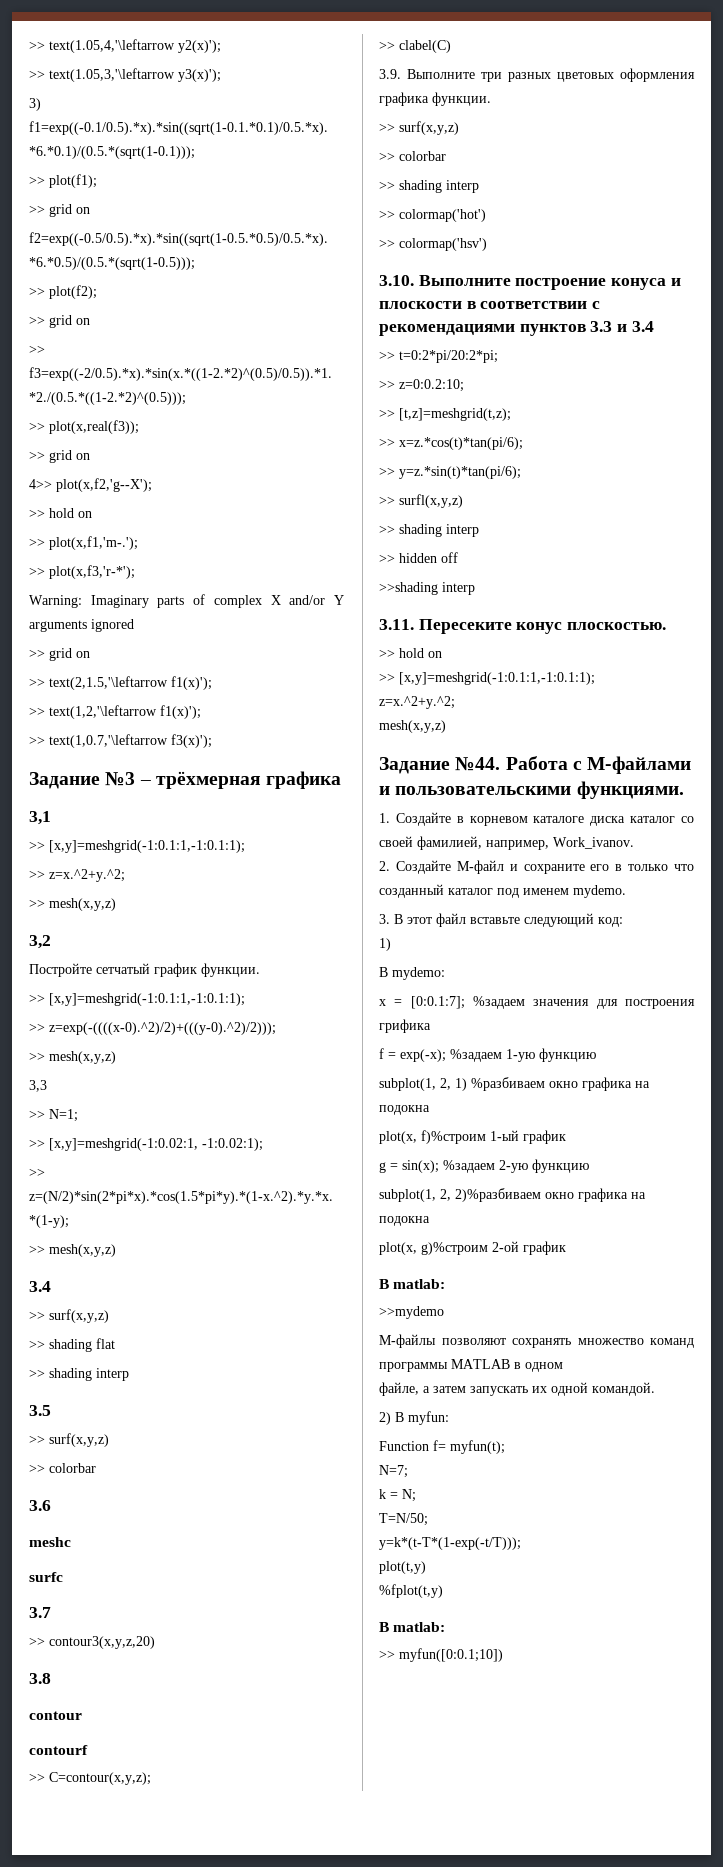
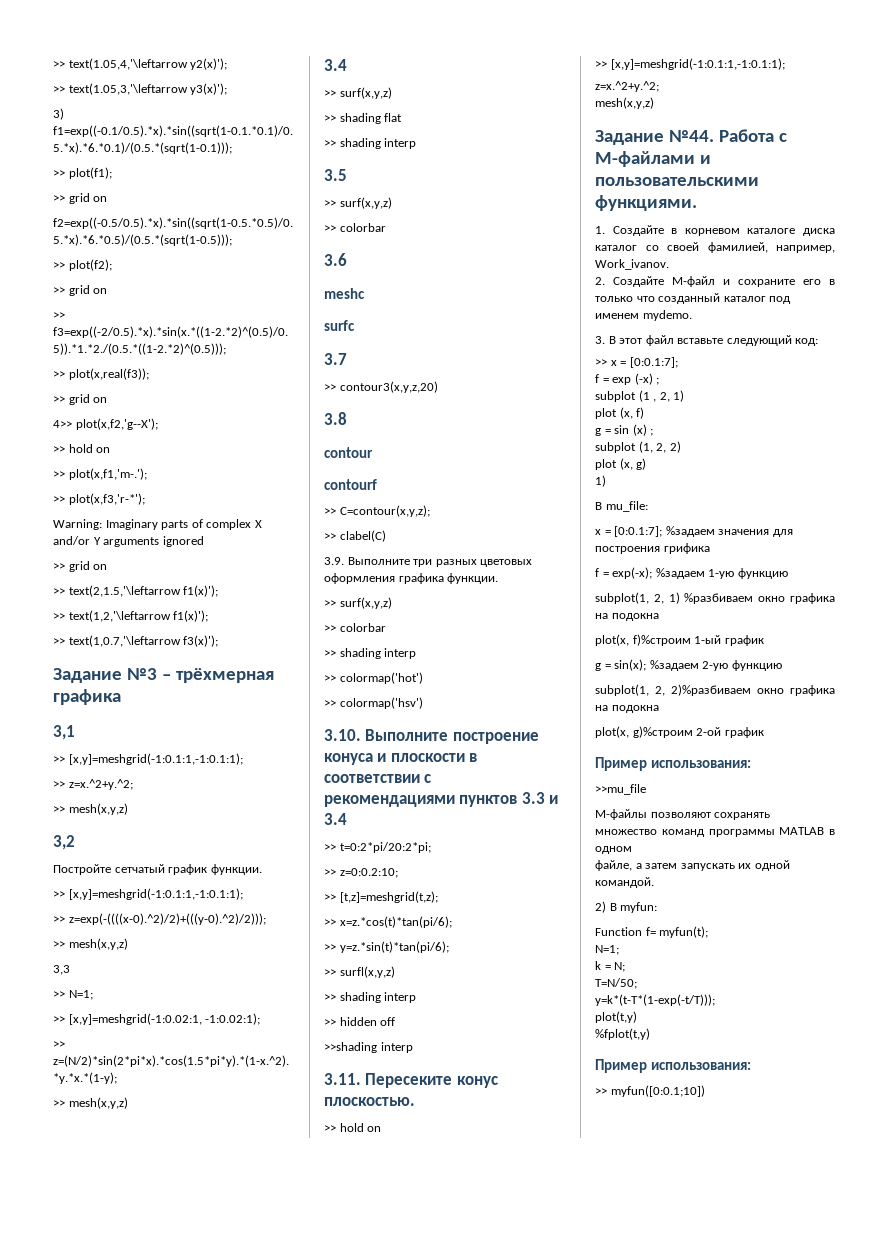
(623, 922) none -> [595,357,678,368] [595,373,660,385] [595,390,685,402] [595,407,645,419] [595,424,654,436] [595,441,681,453] [595,458,647,470] // >> x = [0:0.1:7]; // f = exp (-x) ; // subplot (1 , 2, 1) // plot (x, f) // g = sin (x) ; // subplot (1, 2, 2) // plot (x, g)
[392,967,445,980] mydemo: -> [605,501,648,512] mu_file:
[379,1279,446,1289] [379,1306,444,1319] В matlab: // >>mydemo -> [595,757,751,771] [595,784,646,795] Пример использования: // >>mu_file
[379,1465,408,1478] N=7; -> [595,945,619,955] N=1;
[379,1622,446,1632] В matlab: -> [595,1059,751,1073] Пример использования:

